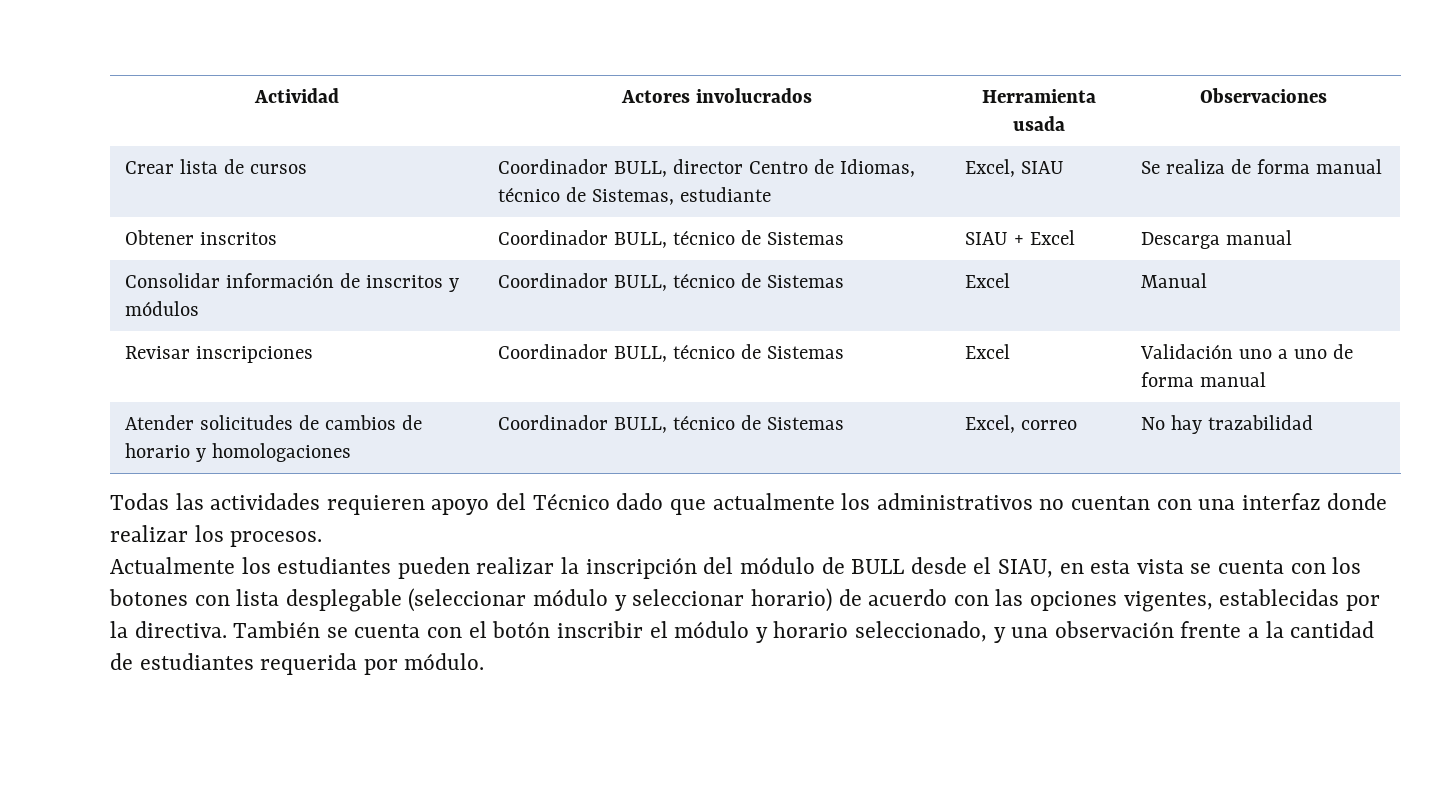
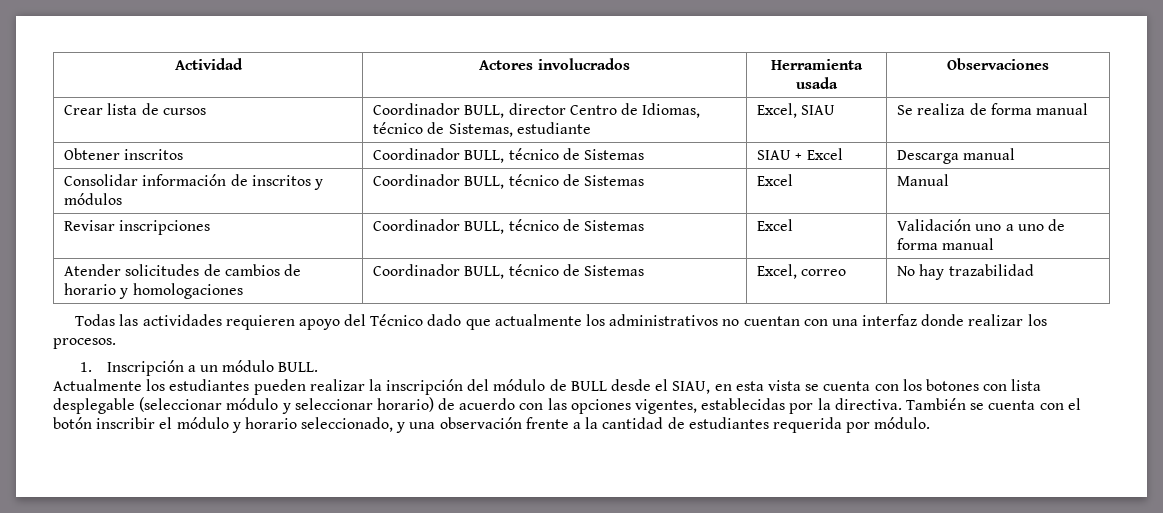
(323, 539) none -> [79,360,319,376] // 1. Inscripción a un módulo BULL.

